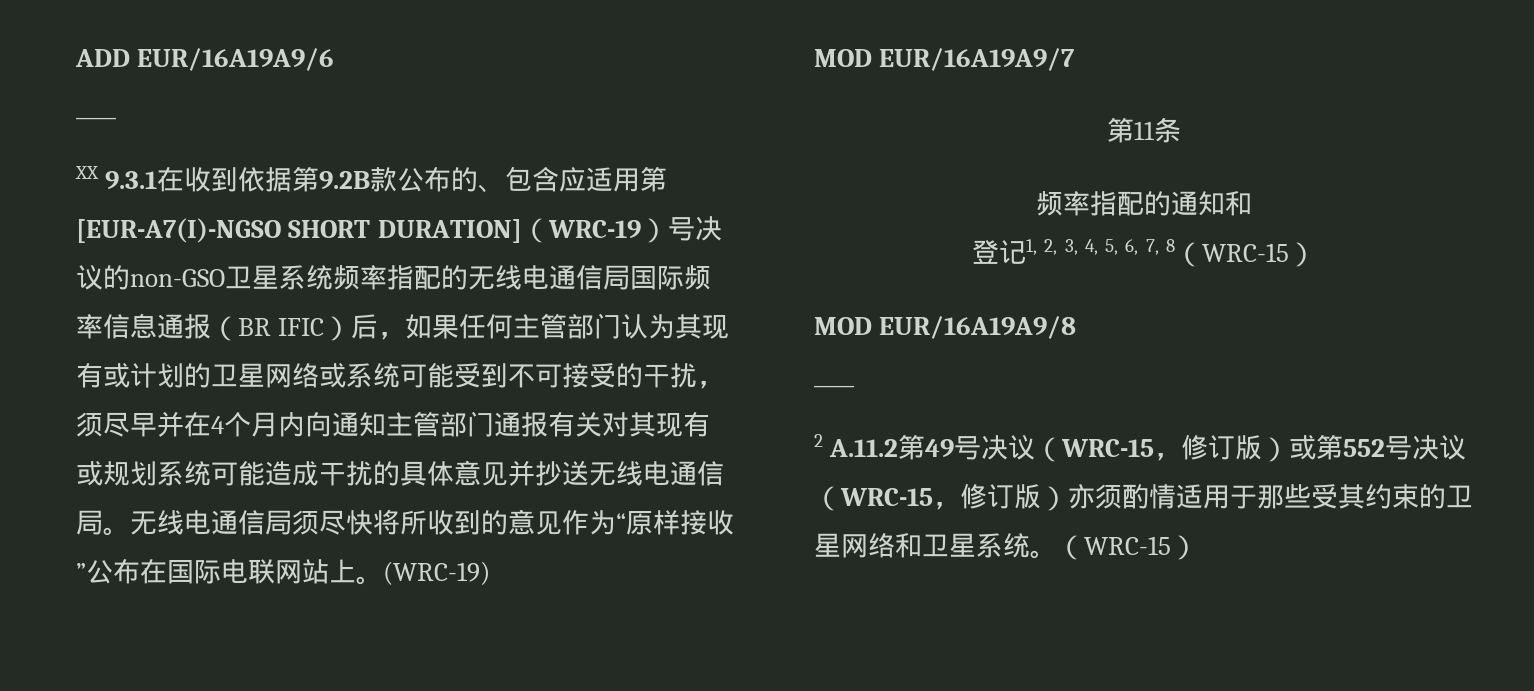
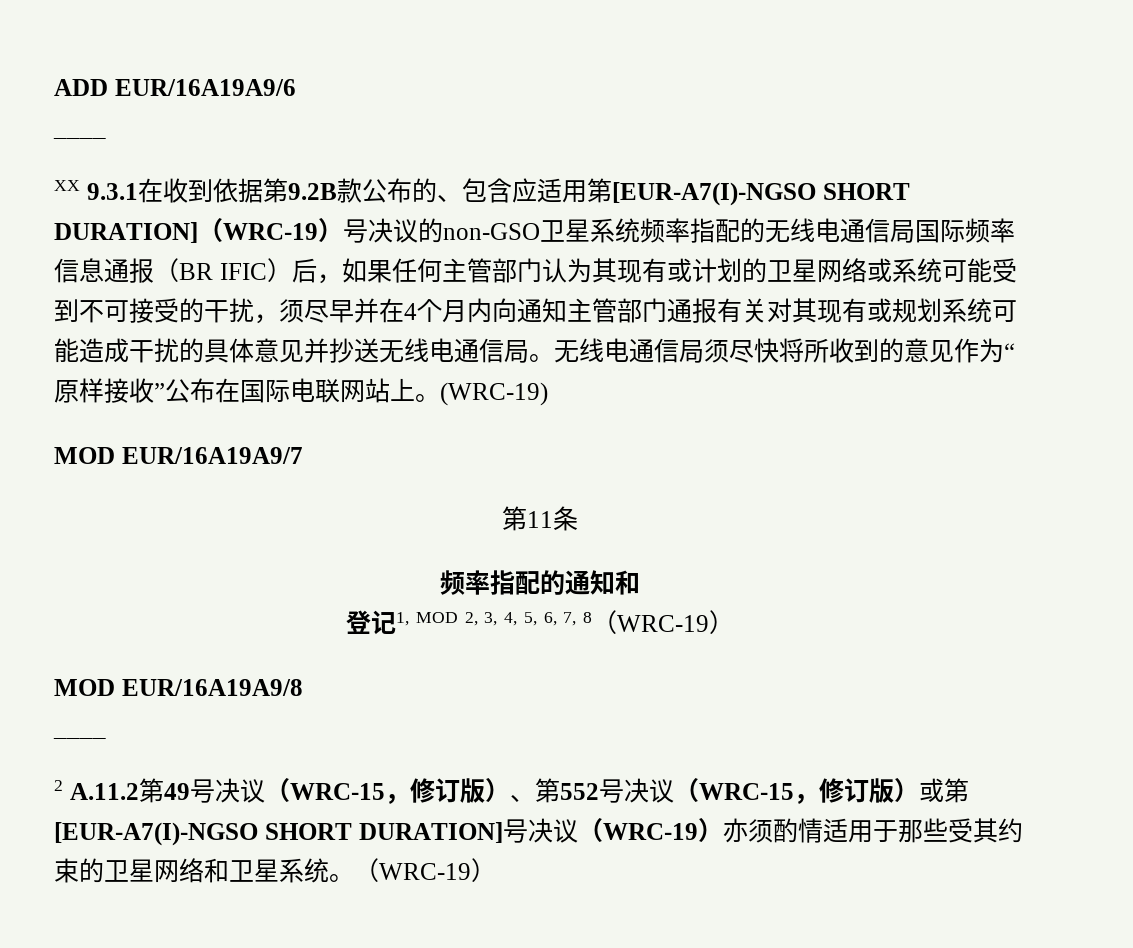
(1037, 247) none -> [415,612,458,623] MOD
[1202,243,1290,262] WRC-15 -> [617,615,709,632] WRC-19
[1289,435,1317,460] 或 -> [509,795,535,802] 、
(1068, 498) none -> [918,778,969,803] [54,818,723,846] 或第[EUR-A7(I)-NGSO SHORT DURATION]号决议（WRC-19）
[1084,536,1171,555] WRC-15 -> [379,863,471,880] WRC-19

